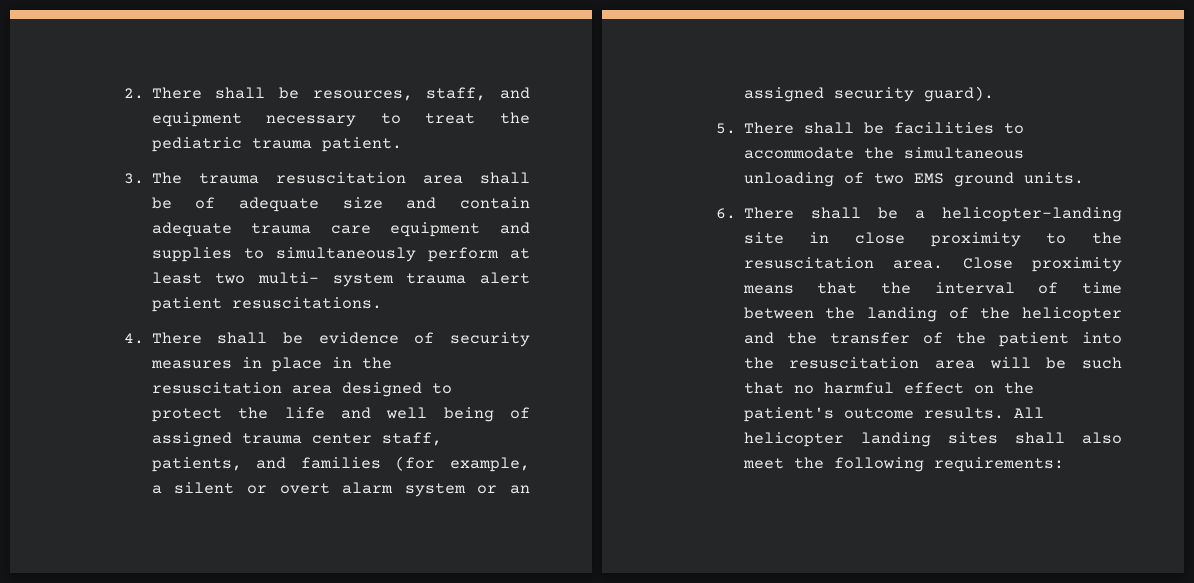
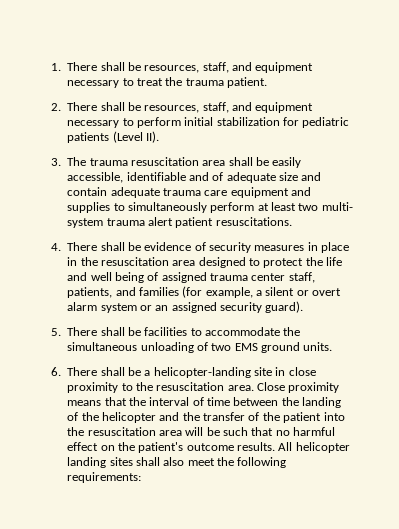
[123,88,144,99] 2. -> [50,63,61,71] 1.
[151,137,242,152] pediatric -> (183, 81) none
(402, 144) none -> [50,102,314,113] [67,117,350,128] [67,131,159,143] // 2. There shall be resources, staff, and equipment necessary to perform initial stabilization for pediatric patients (Level II).
(172, 203) none -> [272,157,302,168] [67,172,209,183] easily accessible, identifiable and

